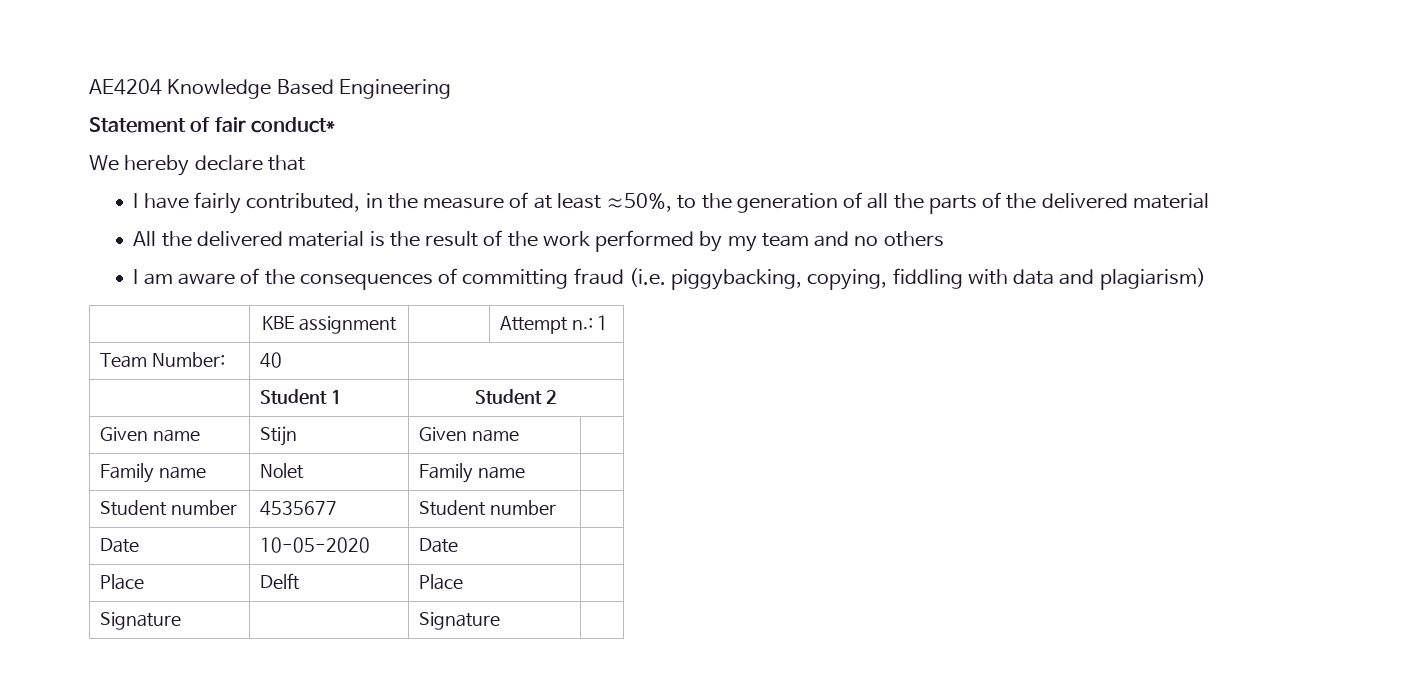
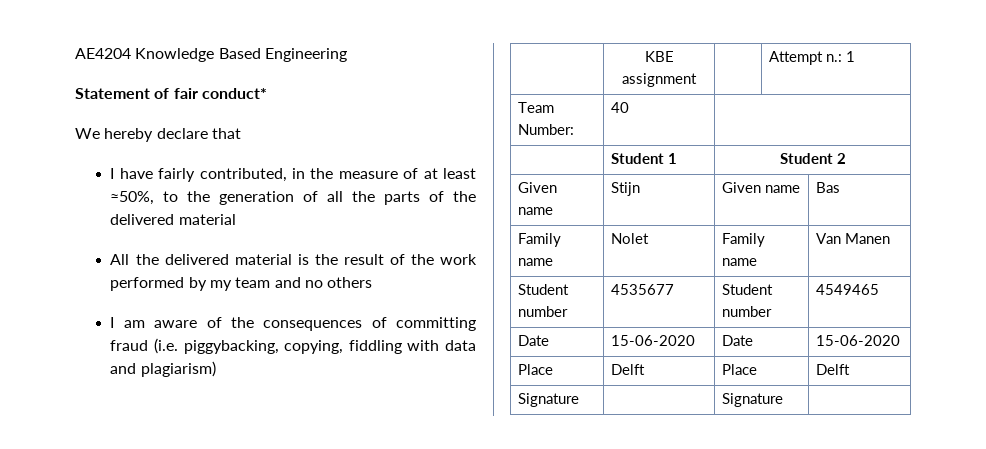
(519, 435) none -> [816,182,841,193] Bas
(525, 472) none -> [816,233,891,244] Van Manen
[99,538,139,553] [259,537,370,553] [418,538,458,553] // Date | 10-05-2020 | Date | -> [816,284,880,295] [518,335,550,346] [611,335,696,346] [722,335,754,346] [816,335,901,346] 4549465 // Date | 15-06-2020 | Date | 15-06-2020
(463, 582) none -> [816,364,851,375] Delft

